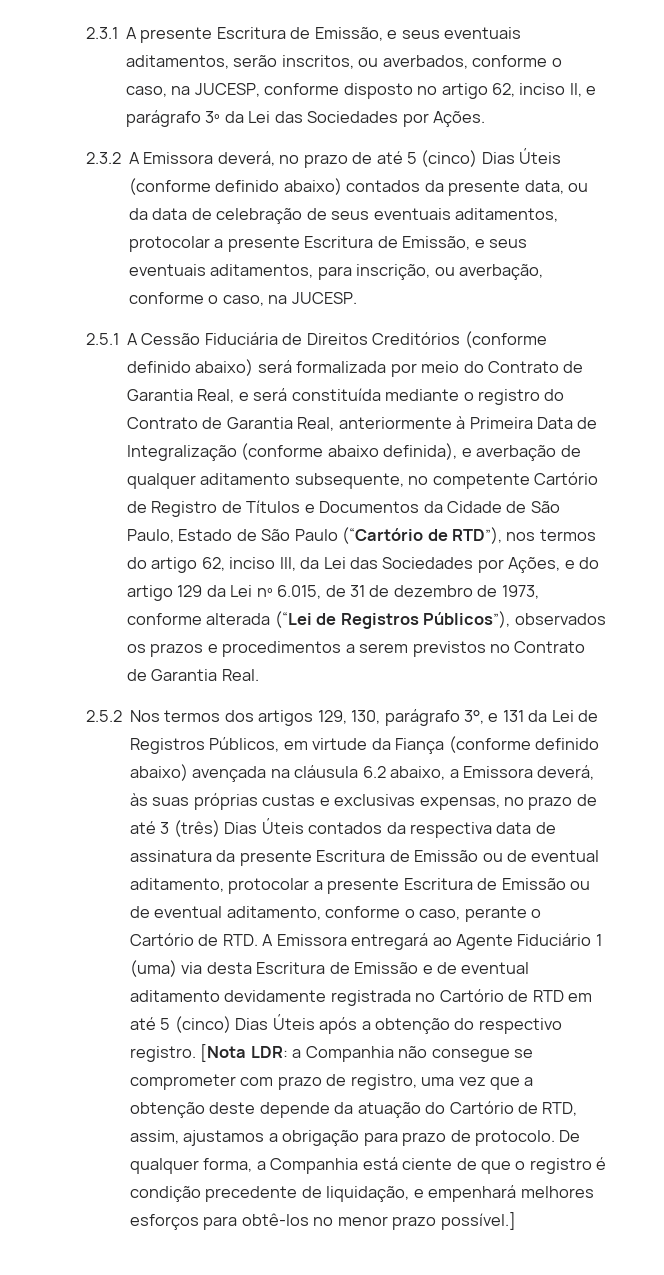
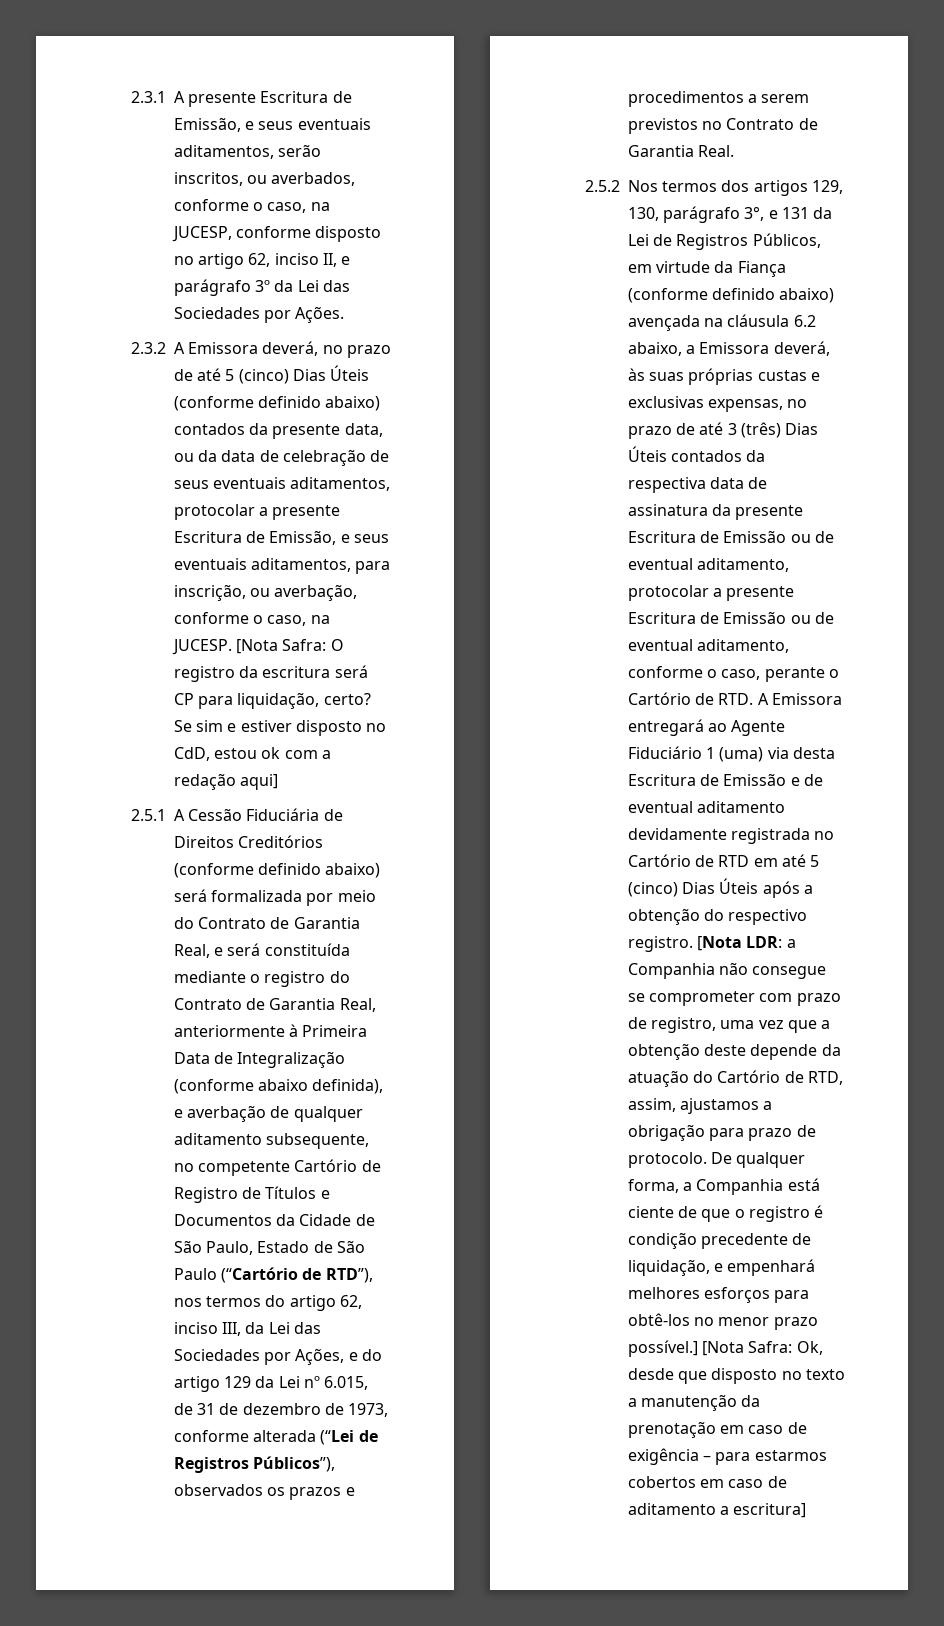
(357, 298) none -> [236,639,344,654] [173,665,368,682] [173,692,371,709] [173,720,387,736] [173,747,331,761] [173,773,279,790] [Nota Safra: O registro da escritura será CP para liquidação, certo? Se sim e estiver disposto no CdD, estou ok com a redação aqui]
(516, 1221) none -> [702,1341,823,1356] [627,1368,845,1384] [627,1394,761,1411] [627,1421,807,1438] [627,1448,827,1465] [627,1476,787,1488] [627,1503,807,1518] [Nota Safra: Ok, desde que disposto no texto a manutenção da prenotação em caso de exigência – para estarmos cobertos em caso de aditamento a escritura]

